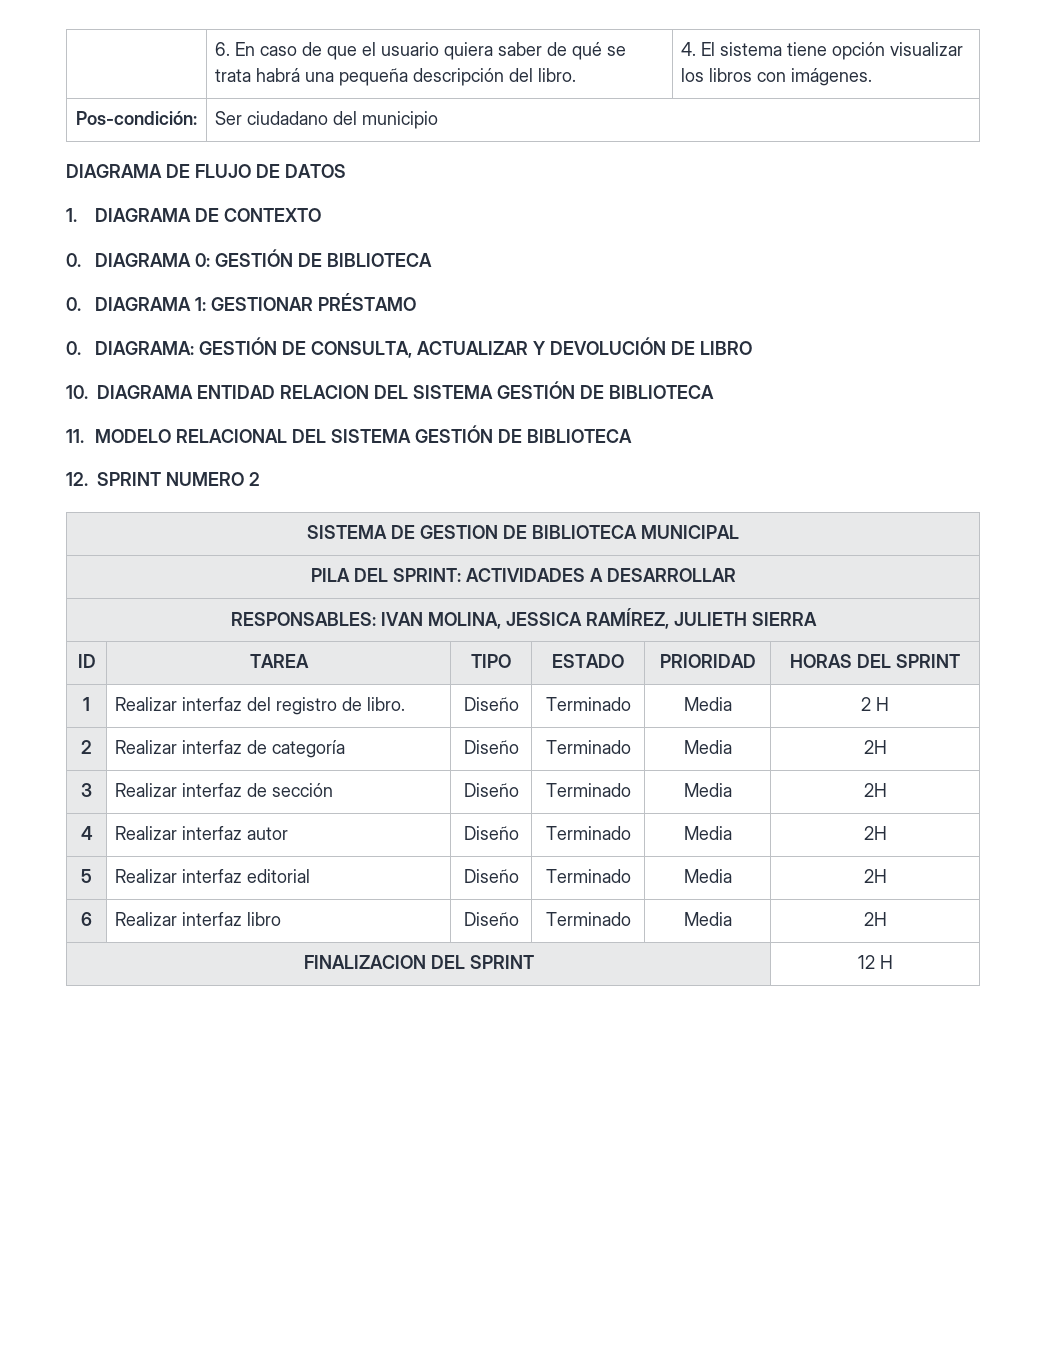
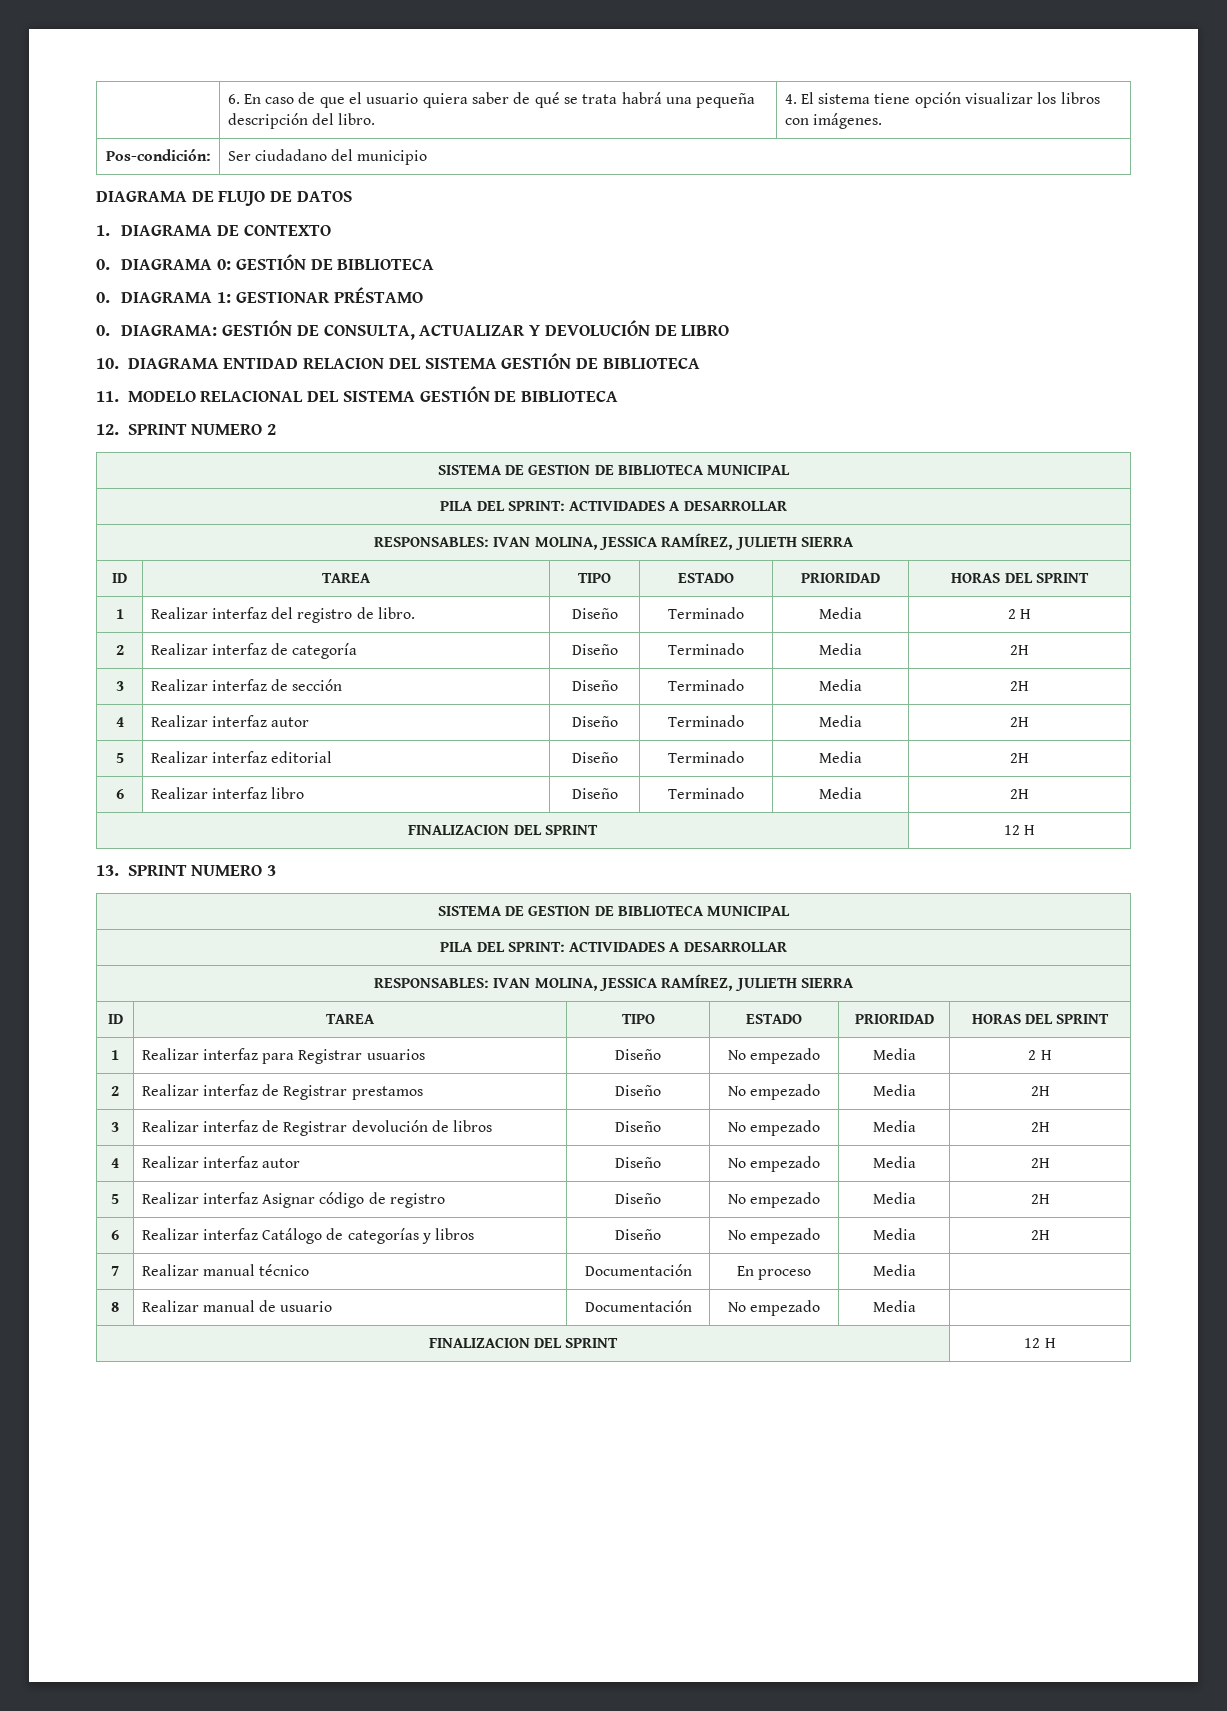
(893, 962) none -> [96,865,277,876] [437,905,791,916] [440,941,787,952] [374,974,854,991] [107,1014,123,1024] [326,1014,375,1024] [621,1014,655,1024] [746,1014,802,1024] [854,1014,934,1024] [971,1014,1110,1024] [111,1050,119,1060] [141,1048,425,1064] [615,1049,661,1060] [727,1048,821,1064] [872,1048,916,1060] [1028,1050,1052,1060] [111,1086,119,1096] [141,1084,423,1100] [615,1085,661,1096] [727,1084,821,1100] [872,1084,916,1096] [1030,1086,1050,1096] [111,1122,119,1132] [141,1120,493,1136] [615,1121,661,1132] [727,1120,821,1136] [872,1120,916,1132] [1030,1122,1050,1132] [111,1158,119,1168] [141,1156,301,1168] [615,1157,661,1168] [727,1156,821,1172] [872,1156,916,1168] [1030,1158,1050,1168] [111,1194,119,1204] [141,1192,446,1208] [615,1193,661,1204] [727,1192,821,1208] [872,1192,916,1204] [1030,1194,1050,1204] [111,1230,119,1240] [141,1228,475,1244] [615,1229,661,1240] [727,1228,821,1244] [872,1228,916,1240] [1030,1230,1050,1240] [111,1266,119,1276] [141,1264,310,1276] [584,1264,692,1276] [736,1266,812,1280] [872,1264,916,1276] [111,1302,119,1312] [141,1300,333,1312] [584,1300,692,1312] [727,1300,821,1316] [872,1300,916,1312] [428,1337,619,1348] [1024,1338,1056,1348] // 13. SPRINT NUMERO 3 // SISTEMA DE GESTION DE BIBLIOTECA MUNICIPAL // PILA DEL SPRINT: ACTIVIDADES A DESARROLLAR // RESPONSABLES: IVAN MOLINA, JESSICA RAMÍREZ, JULIETH SIERRA // ID | TAREA | TIPO | ESTADO | PRIORIDAD | HORAS DEL SPRINT // 1 | Realizar interfaz para Registrar usuarios | Diseño | No empezado | Media | 2 H // 2 | Realizar interfaz de Registrar prestamos | Diseño | No empezado | Media | 2H // 3 | Realizar interfaz de Registrar devolución de libros | Diseño | No empezado | Media | 2H // 4 | Realizar interfaz autor | Diseño | No empezado | Media | 2H // 5 | Realizar interfaz Asignar código de registro | Diseño | No empezado | Media | 2H // 6 | Realizar interfaz Catálogo de categorías y libros | Diseño | No empezado | Media | 2H // 7 | Realizar manual técnico | Documentación | En proceso | Media | // 8 | Realizar manual de usuario | Documentación | No empezado | Media | // FINALIZACION DEL SPRINT | 12 H

